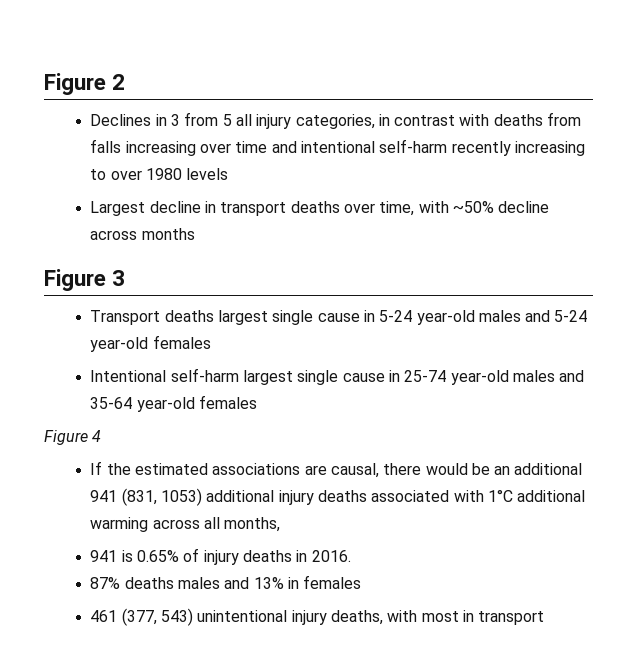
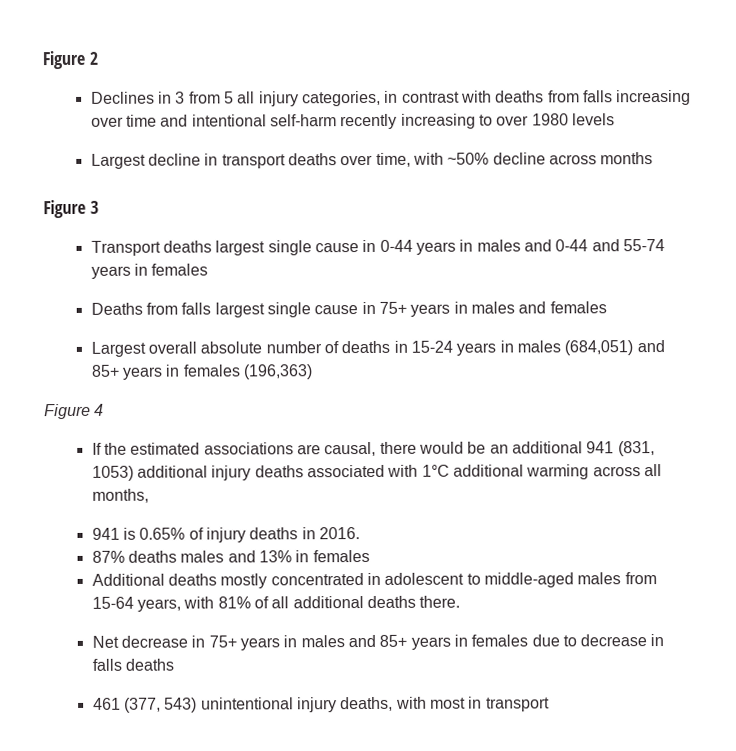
[379,310,588,325] [90,335,211,352] [90,368,585,385] [90,395,257,412] 5-24 year-old males and 5-24 year-old females // Intentional self-harm largest single cause in 25-74 year-old males and 35-64 year-old females -> [379,239,665,255] [90,263,209,279] [90,301,607,318] [90,340,665,357] [90,364,313,380] 0-44 years in males and 0-44 and 55-74 years in females // Deaths from falls largest single cause in 75+ years in males and females // Largest overall absolute number of deaths in 15-24 years in males (684,051) and 85+ years in females (196,363)
(362, 582) none -> [91,572,657,589] [91,595,461,612] [91,634,665,651] [91,658,174,671] // Additional deaths mostly concentrated in adolescent to middle-aged males from 15-64 years, with 81% of all additional deaths there. // Net decrease in 75+ years in males and 85+ years in females due to decrease in falls deaths

